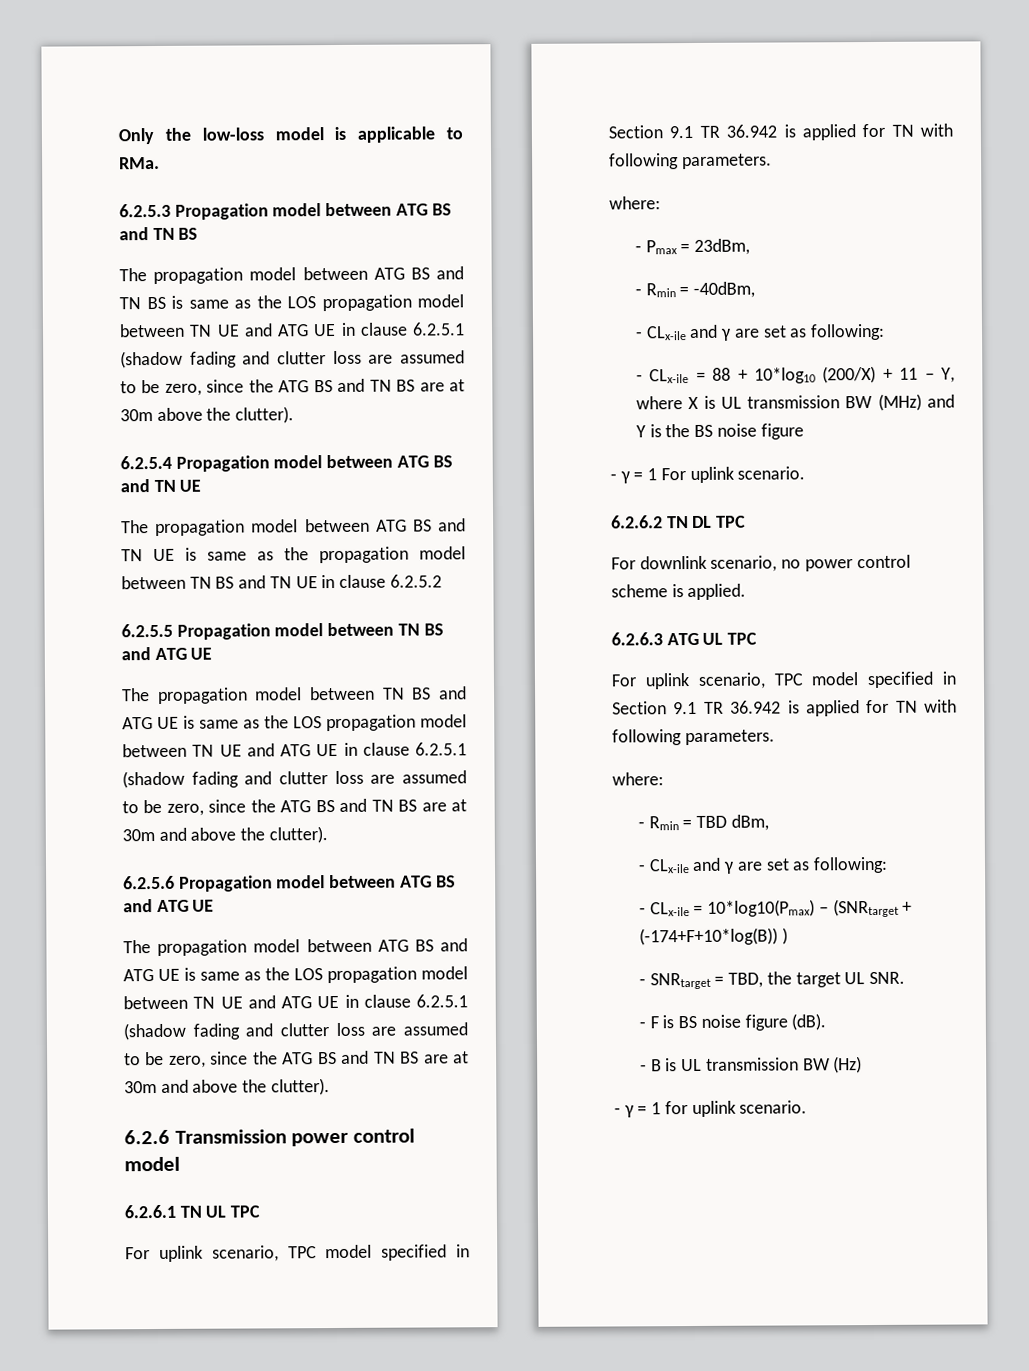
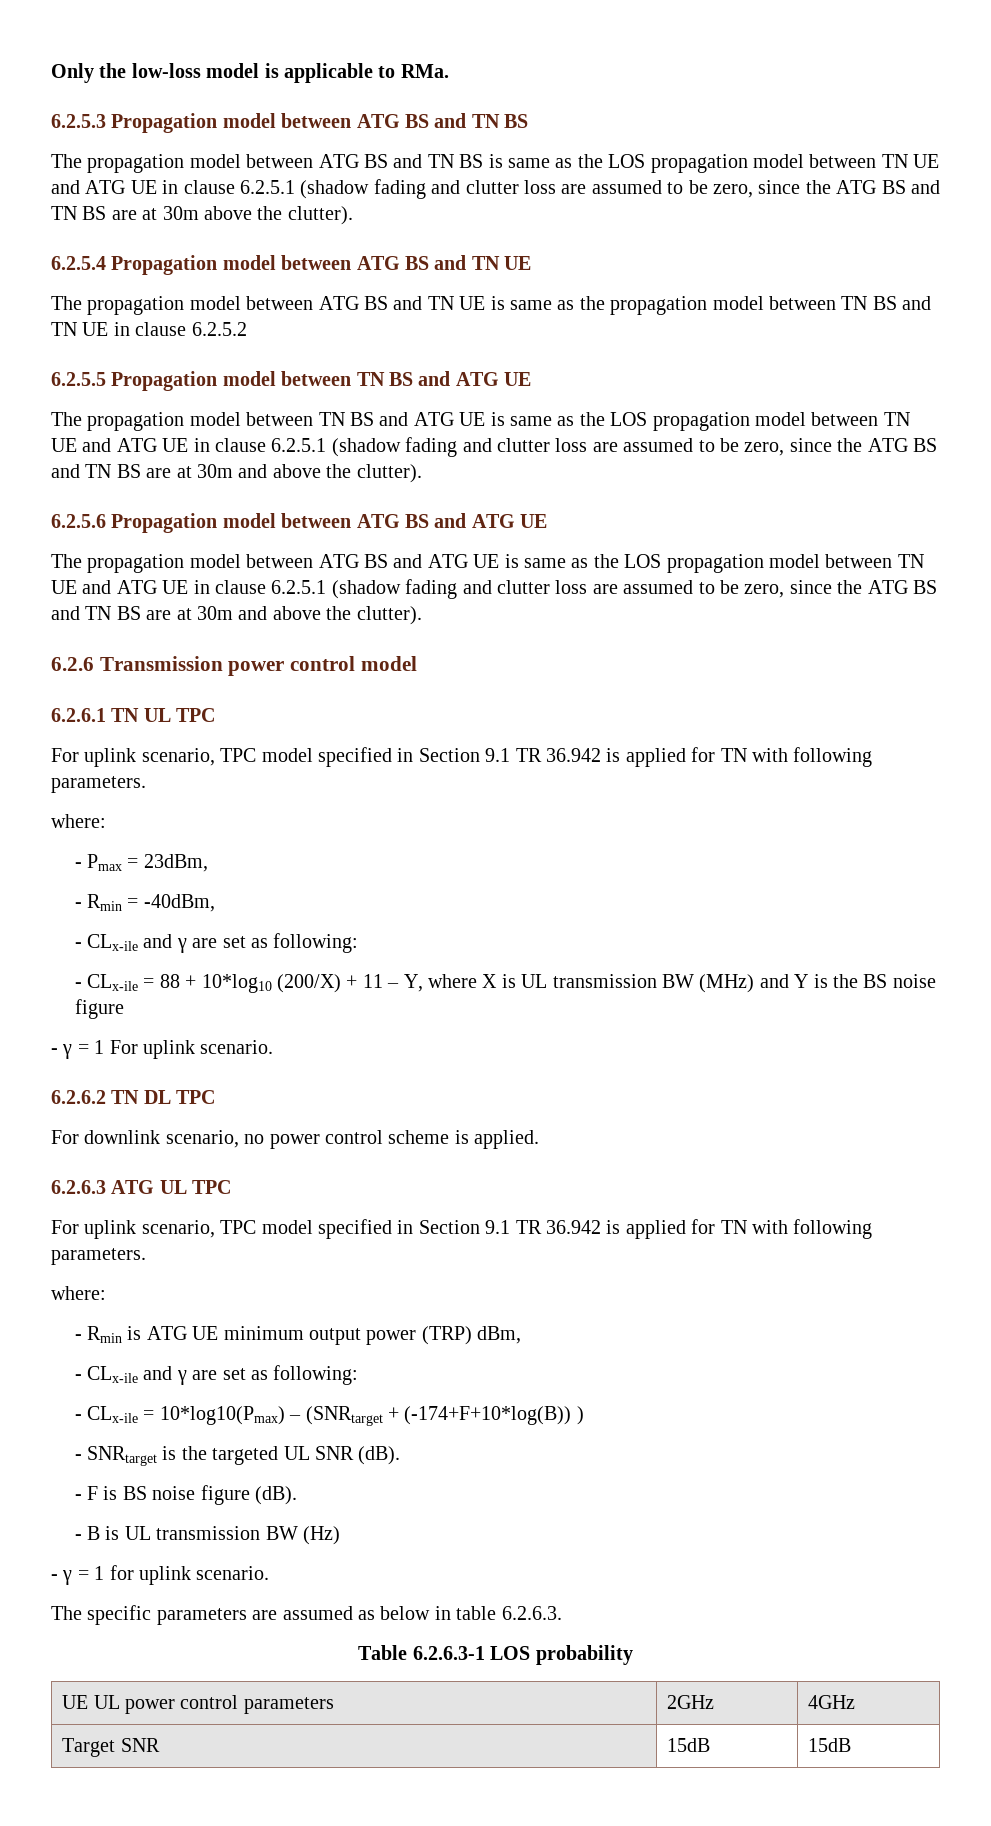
[682,815,728,829] = TBD -> [127,1326,472,1345] is ATG UE minimum output power (TRP)
[714,971,906,988] = TBD, the target UL SNR. -> [162,1446,401,1465] is the targeted UL SNR (dB).
(808, 1107) none -> [51,1605,562,1625] [358,1645,633,1665] [62,1695,334,1714] [667,1695,715,1709] [808,1695,856,1709] [62,1738,160,1757] [667,1738,711,1752] [808,1738,852,1752] // The specific parameters are assumed as below in table 6.2.6.3. // Table 6.2.6.3-1 LOS probability // UE UL power control parameters | 2GHz | 4GHz // Target SNR | 15dB | 15dB

